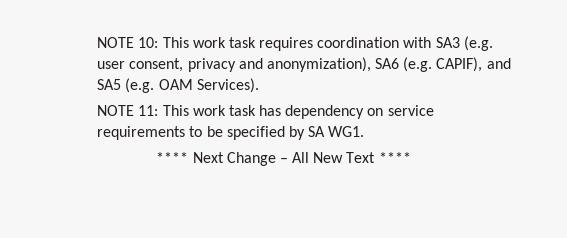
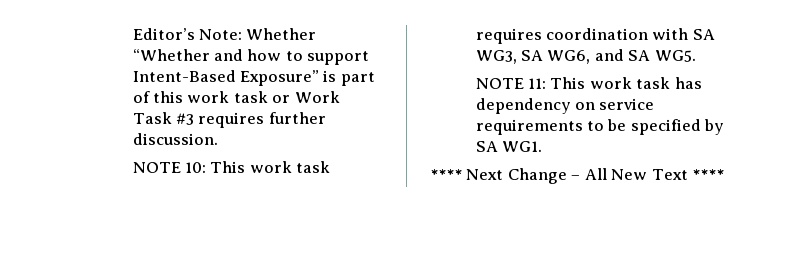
(97, 42) none -> [132,28,317,40] [132,49,370,65] [132,70,375,86] [132,91,340,103] [132,112,326,128] [132,133,218,145] Editor’s Note: Whether “Whether and how to support Intent-Based Exposure” is part of this work task or Work Task #3 requires further discussion. //
[435,36,493,51] [97,57,511,72] [97,78,259,93] SA3 (e.g. user consent, privacy and anonymization), SA6 (e.g. CAPIF), and SA5 (e.g. OAM Services). -> [692,29,715,40] [475,49,696,64] SA WG3, SA WG6, and SA WG5.

